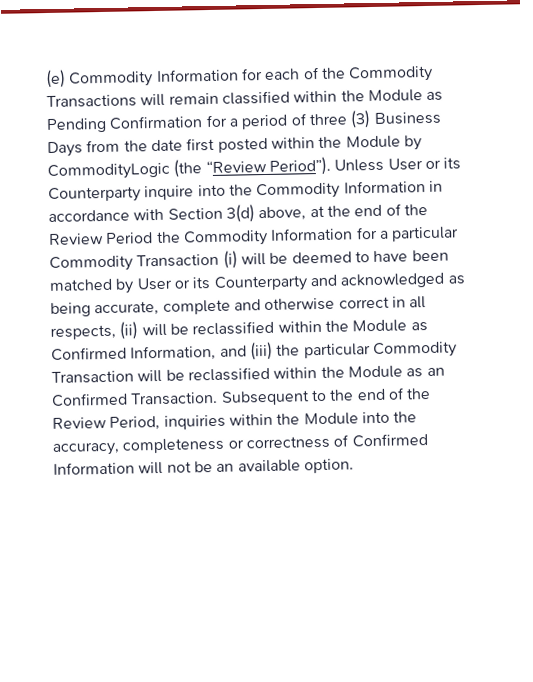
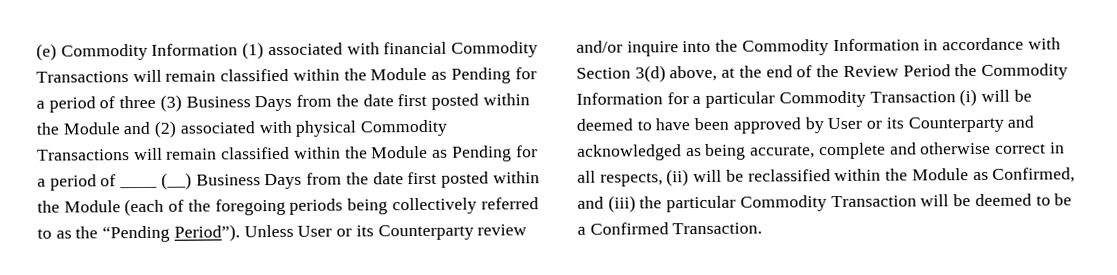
[240,66,346,81] for each of the -> [242,41,448,60] (1) associated with financial
[109,115,204,130] Confirmation -> (511, 75) none
[403,135,422,151] [47,159,267,181] by CommodityLogic (the “Review -> [123,119,448,138] [37,145,538,162] [37,171,540,191] [37,197,539,217] [37,225,171,243] and (2) associated with physical Commodity Transactions will remain classified within the Module as Pending for a period of ____ (__) Business Days from the date first posted within the Module (each of the foregoing periods being collectively referred to as the “Pending
(141, 195) none -> [477,224,528,236] [576,40,623,53] review and/or
[49,278,113,291] matched -> [732,117,801,134] approved
[51,344,217,362] Confirmed Information, -> [992,167,1076,183] Confirmed,
[187,365,445,382] [51,387,432,407] [52,411,418,431] [52,433,428,456] [53,458,354,475] reclassified within the Module as an Confirmed Transaction. Subsequent to the end of the Review Period, inquiries within the Module into the accuracy, completeness or correctness of Confirmed Information will not be an available option. -> [974,193,1073,207] [577,222,763,235] deemed to be a Confirmed Transaction.

